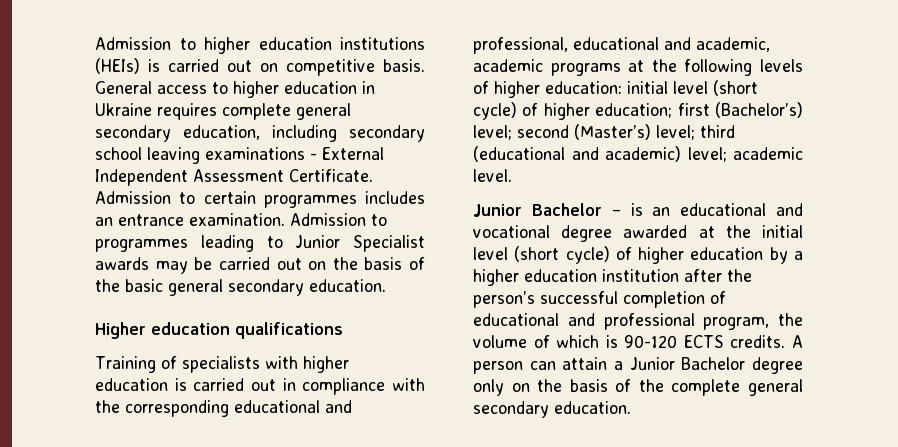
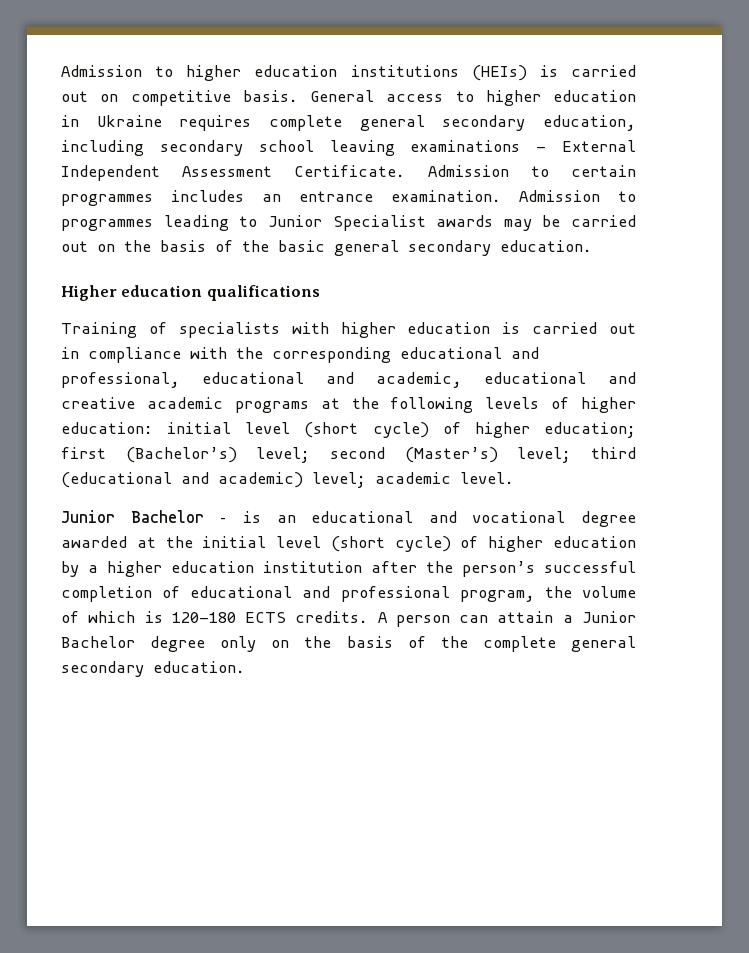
(770, 44) none -> [484,372,636,384] [61,397,135,409] educational and creative
[624,335,678,348] 90-120 -> [171,612,236,623] 120-180

